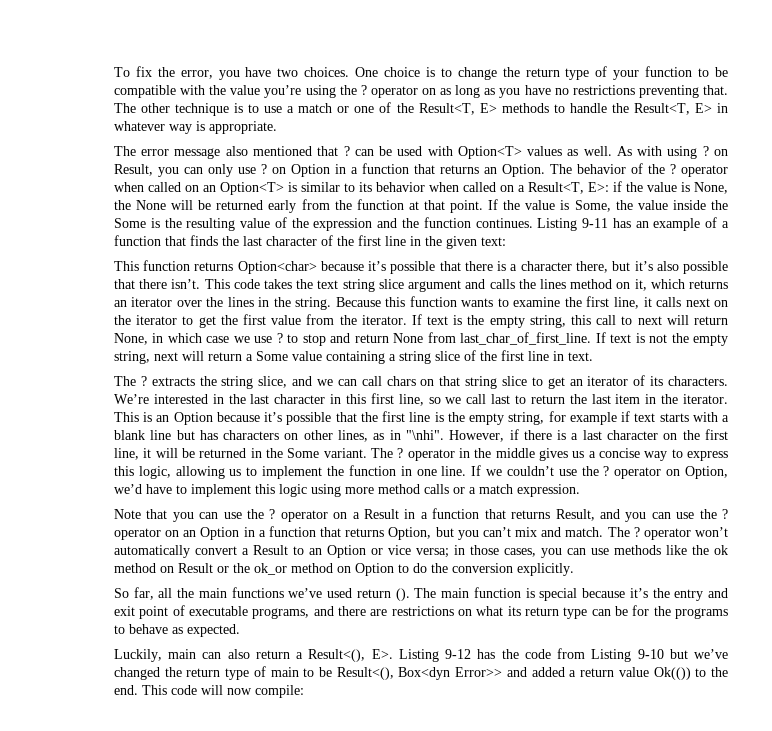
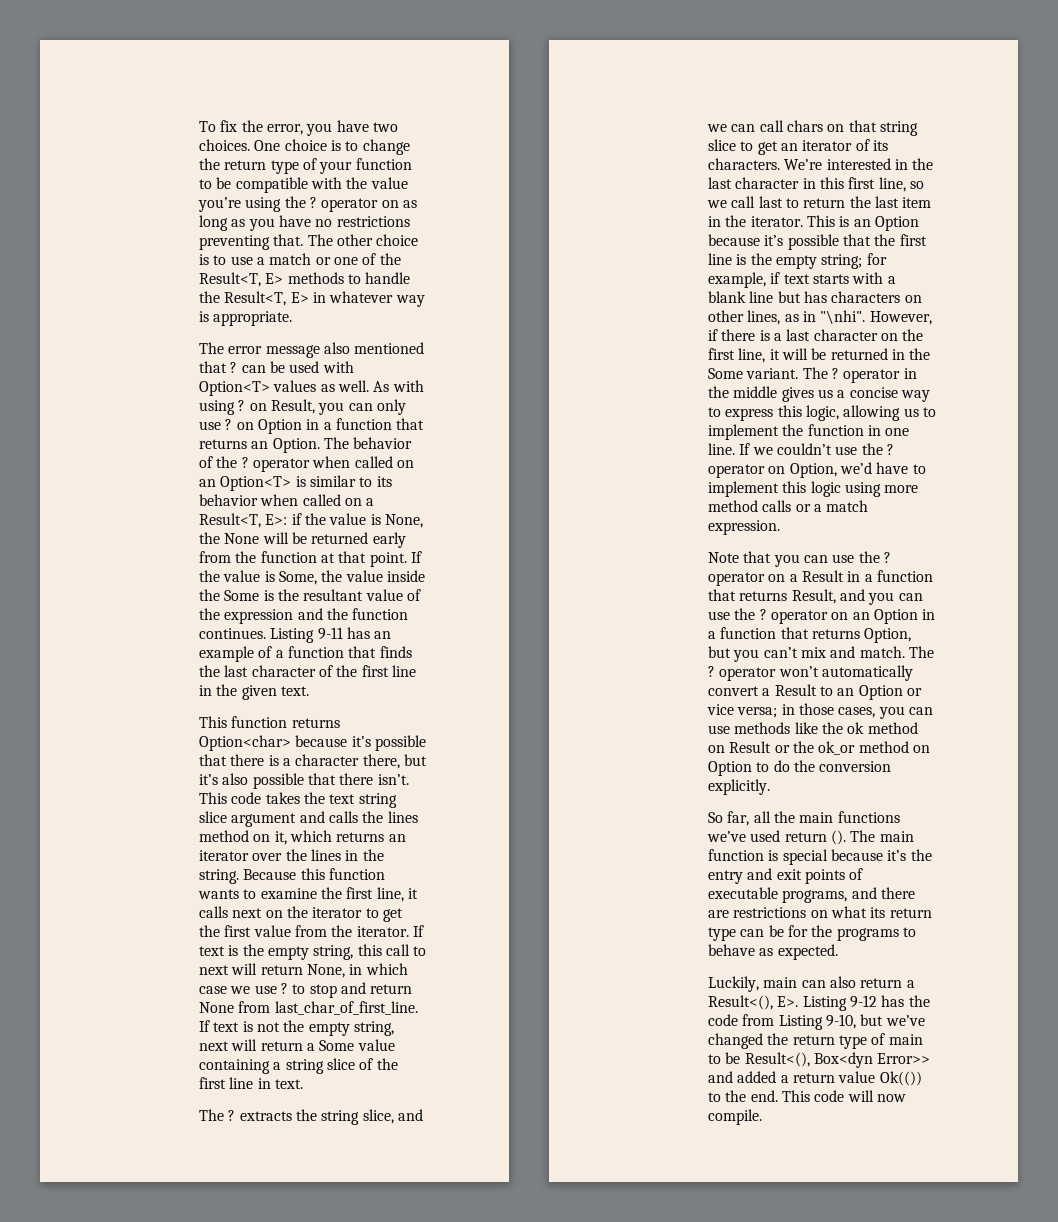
[175,103,230,116] technique -> [376,234,419,246] choice
[186,218,236,231] resulting -> [303,589,364,601] resultant
[480,237,506,246] text: -> [281,686,310,696] text.
[508,411,617,425] string, for example -> [821,253,887,269] [708,272,767,288] string; for example,
[139,606,169,619] point -> [805,869,846,884] points
[637,649,664,659] 9-10 -> [826,1014,857,1029] 9-10,
[254,685,304,698] compile: -> [708,1109,763,1125] compile.

